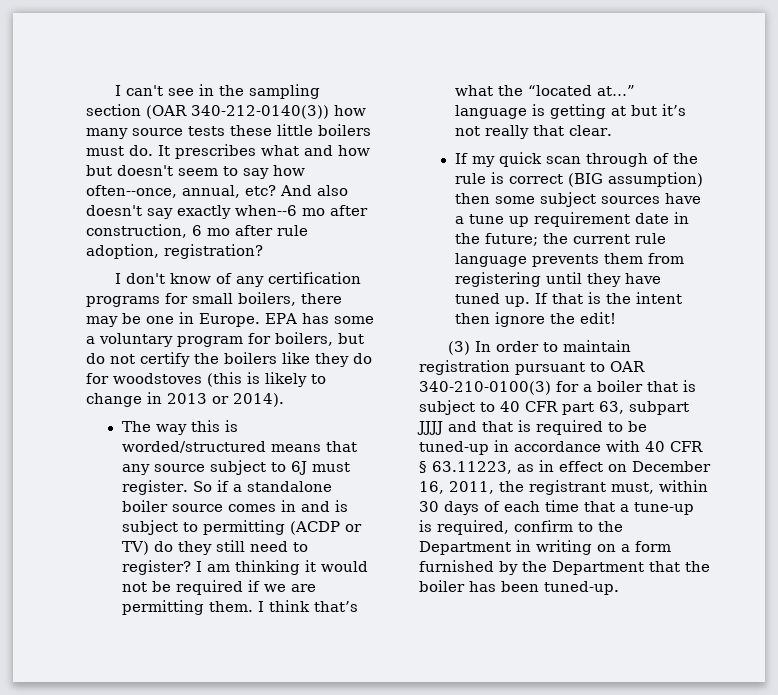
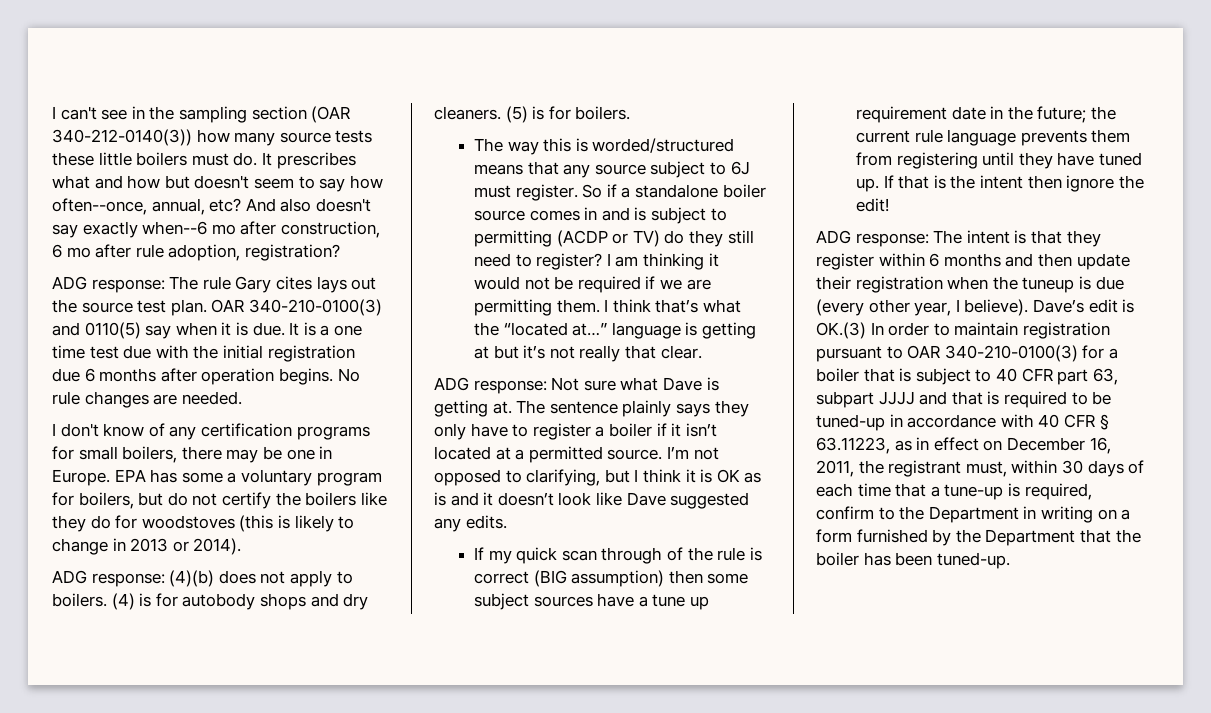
(263, 251) none -> [52,276,377,293] [52,299,382,316] [52,322,362,339] [52,345,355,362] [52,368,360,385] [52,391,242,408] // ADG response: The rule Gary cites lays out the source test plan. OAR 340-210-0100(3) and 0110(5) say when it is due. It is a one time test due with the initial registration due 6 months after operation begins. No rule changes are needed.
(284, 400) none -> [52,570,353,587] [52,593,369,610] [434,106,631,123] // ADG response: (4)(b) does not apply to boilers. (4) is for autobody shops and dry cleaners. (5) is for boilers.
(612, 130) none -> [434,377,719,394] [434,400,749,417] [434,423,717,440] [434,446,719,463] [434,469,762,486] [434,492,750,509] [434,515,507,532] // ADG response: Not sure what Dave is getting at. The sentence plainly says they only have to register a boiler if it isn’t located at a permitted source. I’m not opposed to clarifying, but I think it is OK as is and it doesn’t look like Dave suggested any edits.
[448,341,471,355] (3) -> [816,230,1101,247] [816,253,1130,270] [816,276,1124,293] [816,299,1135,316] [816,322,866,339] ADG response: The intent is that they register within 6 months and then update their registration when the tuneup is due (every other year, I believe). Dave’s edit is OK.(3)

